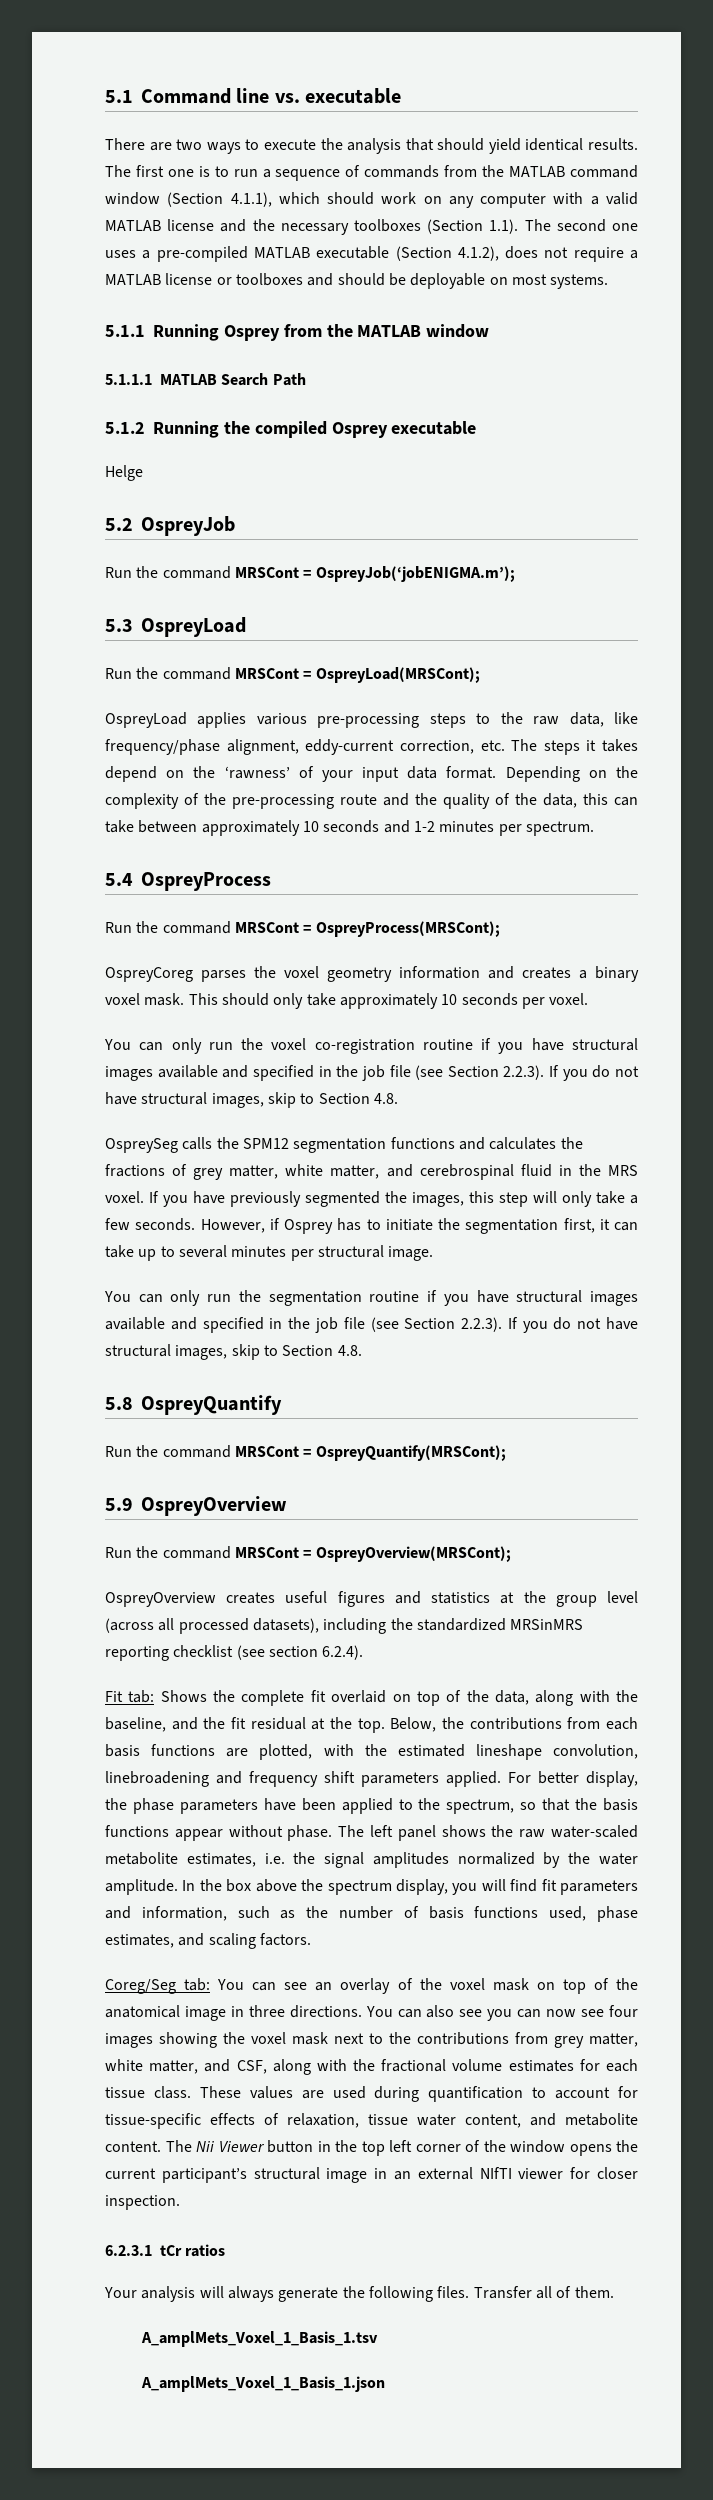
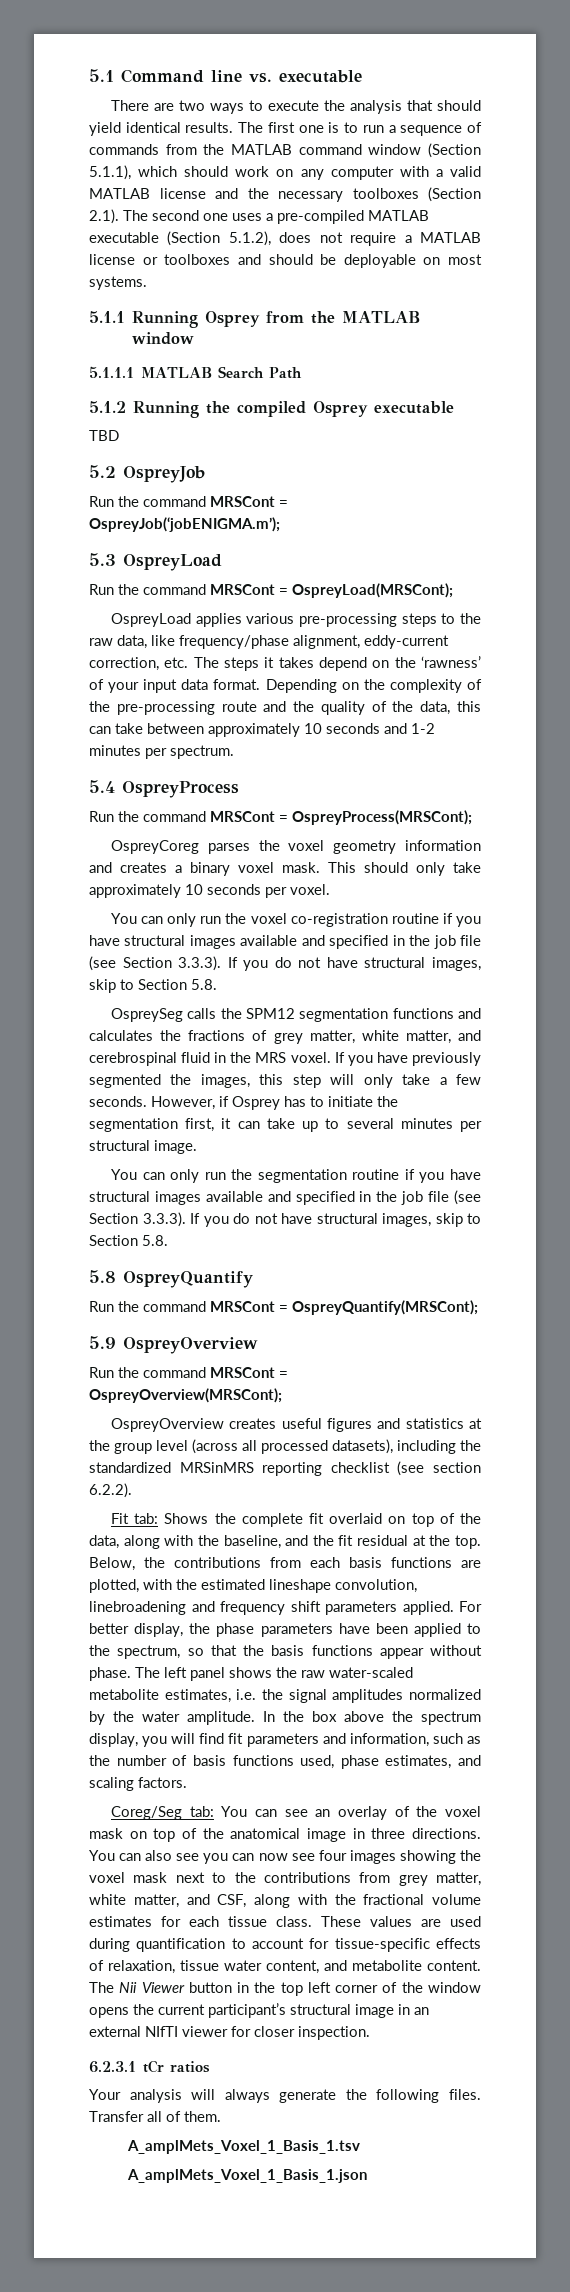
[230,192,272,207] 4.1.1), -> [89,165,131,180] 5.1.1),
[489,219,519,234] 1.1). -> [89,209,119,224] 2.1).
[457,246,499,261] 4.1.2), -> [228,231,271,246] 5.1.2),
[105,465,143,481] Helge -> [89,430,119,441] TBD
[503,1065,545,1080] 2.2.3). -> [178,956,222,971] 3.3.3).
[373,1093,398,1104] 4.8. -> [191,979,217,990] 5.8.
[461,1317,503,1332] 2.2.3). -> [142,1212,186,1227] 3.3.3).
[337,1345,362,1356] 4.8. -> [142,1235,168,1246] 5.8.
[322,1645,364,1660] 6.2.4). -> [89,1483,132,1498] 6.2.2).

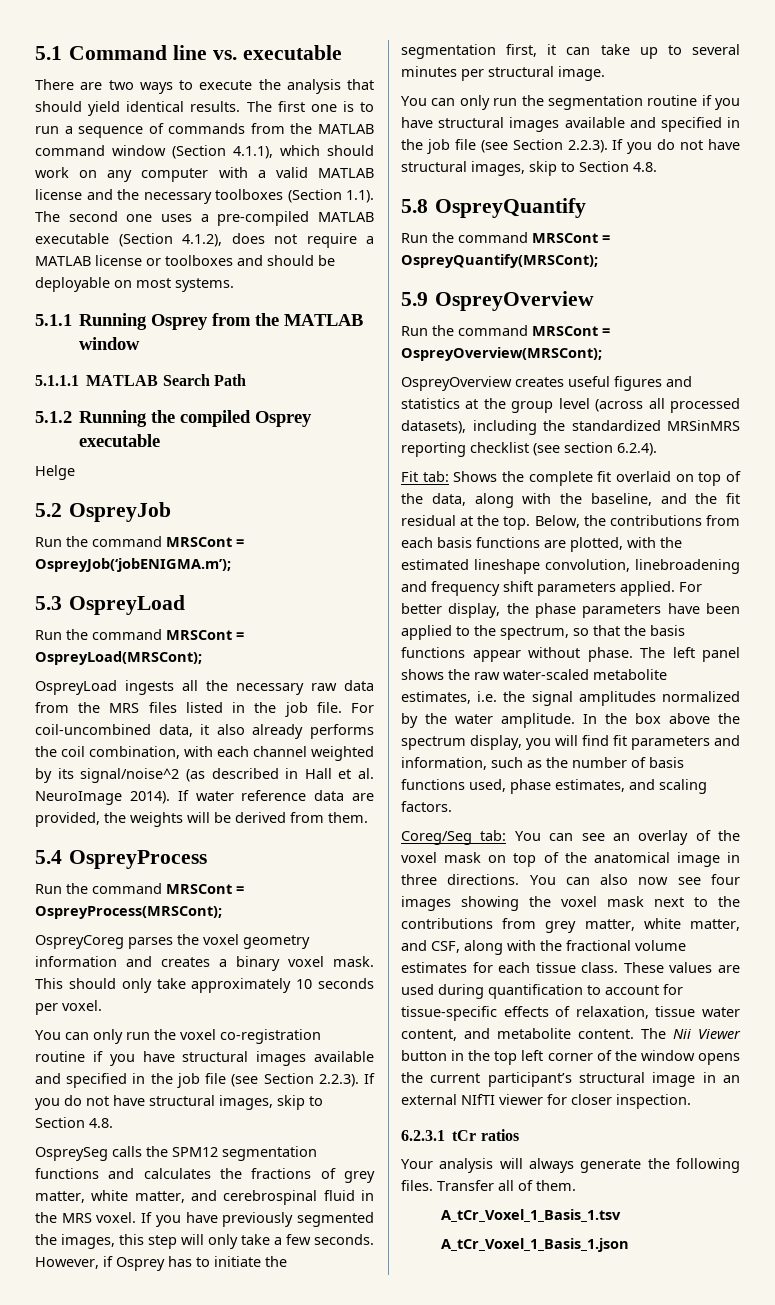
[89,165,131,180] 5.1.1), -> [233,146,273,159] 4.1.1),
[89,209,119,224] 2.1). -> [346,190,374,203] 1.1).
[228,231,271,246] 5.1.2), -> [182,234,222,247] 4.1.2),
[89,430,119,441] TBD -> [35,465,75,480] Helge
[195,613,481,627] [89,635,449,649] [89,656,481,671] [89,679,482,693] [89,701,481,715] [89,723,435,737] [89,745,234,759] applies various pre-processing steps to the raw data, like frequency/phase alignment, eddy-current correction, etc. The steps it takes depend on the ‘rawness’ of your input data format. Depending on the complexity of the pre-processing route and the quality of the data, this can take between approximately 10 seconds and 1-2 minutes per spectrum. -> [125,680,374,695] [35,702,375,717] [35,724,374,739] [35,746,374,761] [35,768,374,783] [35,790,374,805] [35,812,368,827] ingests all the necessary raw data from the MRS files listed in the job file. For coil-uncombined data, it also already performs the coil combination, with each channel weighted by its signal/noise^2 (as described in Hall et al. NeuroImage 2014). If water reference data are provided, the weights will be derived from them.
[178,956,222,971] 3.3.3). -> [318,1074,359,1087] 2.2.3).
[191,979,217,990] 5.8. -> [89,1118,113,1128] 4.8.
[142,1212,186,1227] 3.3.3). -> [567,140,608,153] 2.2.3).
[142,1235,168,1246] 5.8. -> [633,162,657,172] 4.8.
[89,1483,132,1498] 6.2.2). -> [617,443,657,456] 6.2.4).
[176,1853,255,1864] see you can -> (629, 879) none
[126,2140,360,2154] [126,2169,367,2183] A_amplMets_Voxel_1_Basis_1.tsv // A_amplMets_Voxel_1_Basis_1.json -> [440,1209,621,1222] [440,1238,629,1252] A_tCr_Voxel_1_Basis_1.tsv // A_tCr_Voxel_1_Basis_1.json

